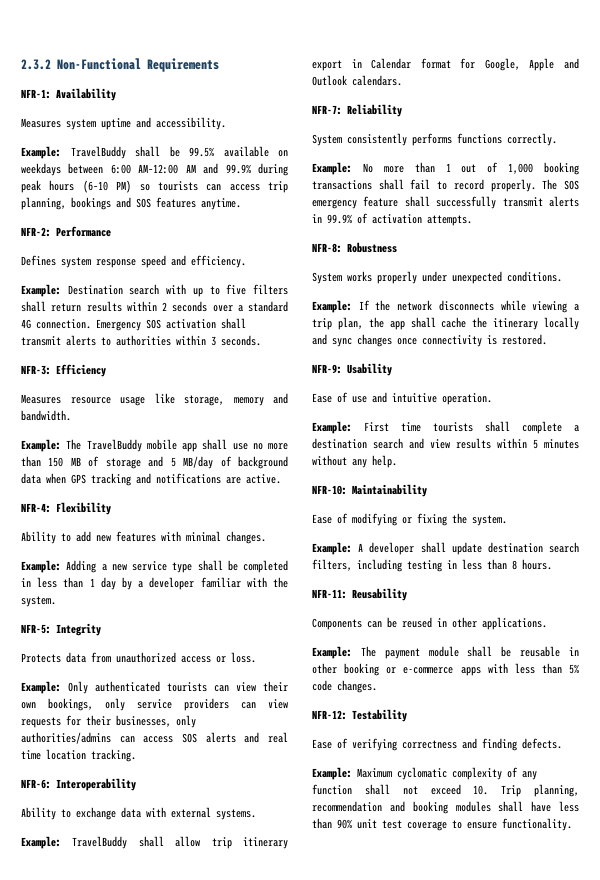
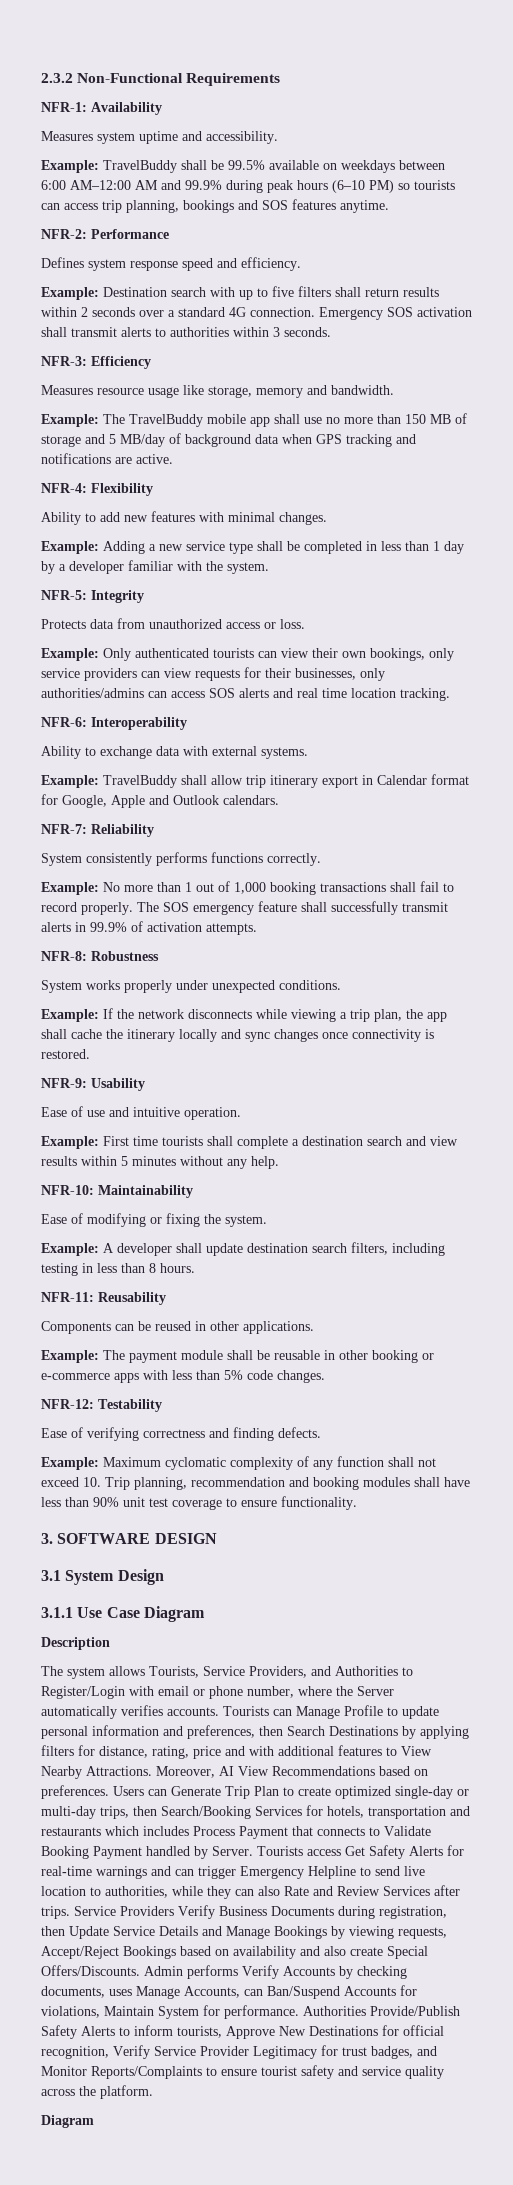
(572, 824) none -> [41,1533,217,1544] [41,1569,164,1585] [41,1606,205,1622] [41,1637,110,1650] [41,1666,413,1679] [41,1686,394,1699] [41,1705,439,1719] [41,1725,469,1739] [41,1745,432,1759] [41,1766,428,1779] [41,1785,469,1799] [41,1805,470,1819] [41,1826,431,1839] [41,1845,464,1859] [41,1866,425,1879] [41,1885,460,1899] [41,1905,447,1919] [41,1926,447,1939] [41,1946,428,1959] [41,1965,407,1979] [41,1985,417,1999] [41,2005,460,2019] [41,2025,444,2039] [41,2045,437,2059] [41,2065,444,2079] [41,2085,153,2099] [41,2115,94,2128] // 3. SOFTWARE DESIGN // 3.1 System Design // 3.1.1 Use Case Diagram // Description // The system allows Tourists, Service Providers, and Authorities to Register/Login with email or phone number, where the Server automatically verifies accounts. Tourists can Manage Profile to update personal information and preferences, then Search Destinations by applying filters for distance, rating, price and with additional features to View Nearby Attractions. Moreover, AI View Recommendations based on preferences. Users can Generate Trip Plan to create optimized single-day or multi-day trips, then Search/Booking Services for hotels, transportation and restaurants which includes Process Payment that connects to Validate Booking Payment handled by Server. Tourists access Get Safety Alerts for real-time warnings and can trigger Emergency Helpline to send live location to authorities, while they can also Rate and Review Services after trips. Service Providers Verify Business Documents during registration, then Update Service Details and Manage Bookings by viewing requests, Accept/Reject Bookings based on availability and also create Special Offers/Discounts. Admin performs Verify Accounts by checking documents, uses Manage Accounts, can Ban/Suspend Accounts for violations, Maintain System for performance. Authorities Provide/Publish Safety Alerts to inform tourists, Approve New Destinations for official recognition, Verify Service Provider Legitimacy for trust badges, and Monitor Reports/Complaints to ensure tourist safety and service quality across the platform. // Diagram

